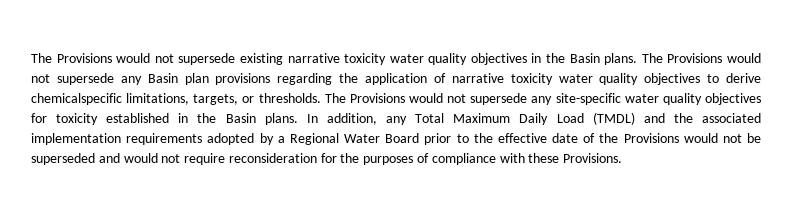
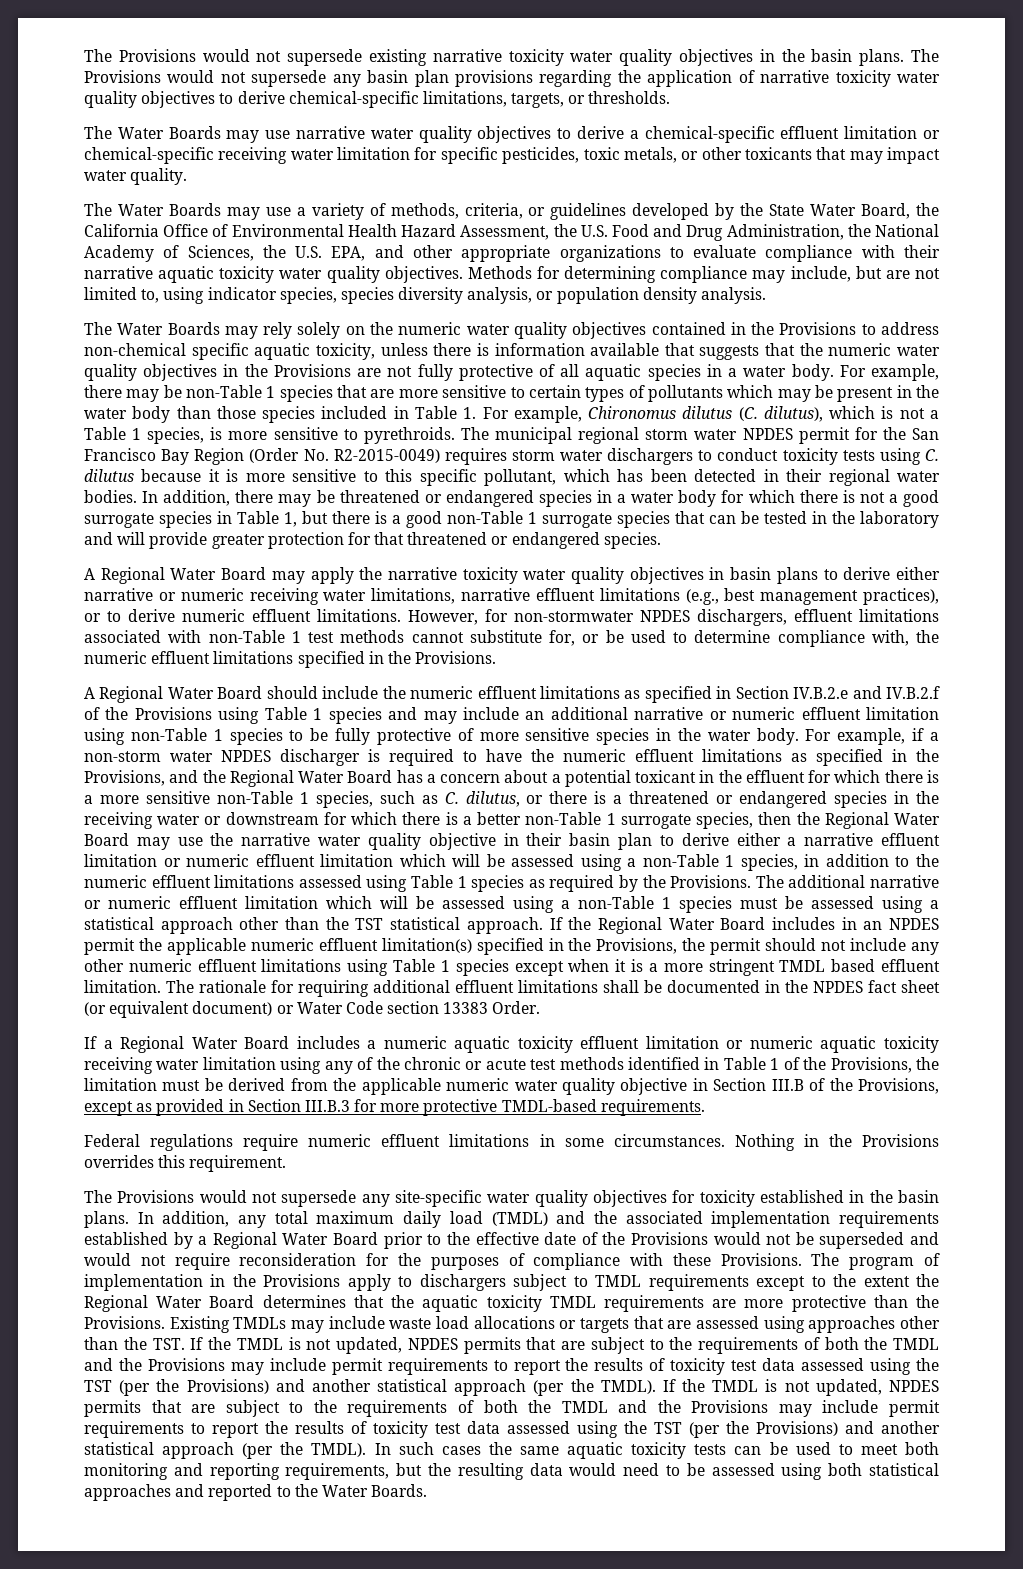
[569,53,600,63] Basin -> [811,49,853,62] basin
[147,73,178,83] Basin -> [367,70,409,83] basin
[31,93,122,105] chemicalspecific -> [288,91,419,108] chemical-specific
(321, 98) none -> [84,126,940,143] [84,147,941,164] [84,168,188,185] [84,203,940,220] [84,224,939,241] [84,245,941,262] [84,266,940,283] [84,287,767,304] [84,322,939,339] [84,343,940,360] [84,364,939,381] [84,385,940,402] [84,406,940,423] [84,427,940,444] [84,448,939,465] [84,469,941,486] [84,490,940,507] [84,511,939,528] [84,532,661,549] [84,567,941,584] [84,588,940,605] [84,609,939,626] [84,630,939,647] [84,651,497,668] [84,686,940,703] [84,707,939,724] [84,728,940,745] [84,749,939,766] [84,770,940,787] [84,791,939,808] [84,812,941,829] [84,833,941,850] [84,854,939,871] [84,875,940,892] [84,896,939,913] [84,917,939,934] [84,938,939,955] [84,959,941,976] [84,980,940,997] [84,1001,541,1018] [84,1036,939,1053] [84,1057,940,1074] [84,1078,939,1095] [84,1099,705,1116] [84,1134,940,1151] [84,1155,287,1172] // The Water Boards may use narrative water quality objectives to derive a chemical-specific effluent limitation or chemical-specific receiving water limitation for specific pesticides, toxic metals, or other toxicants that may impact water quality. // The Water Boards may use a variety of methods, criteria, or guidelines developed by the State Water Board, the California Office of Environmental Health Hazard Assessment, the U.S. Food and Drug Administration, the National Academy of Sciences, the U.S. EPA, and other appropriate organizations to evaluate compliance with their narrative aquatic toxicity water quality objectives. Methods for determining compliance may include, but are not limited to, using indicator species, species diversity analysis, or population density analysis. // The Water Boards may rely solely on the numeric water quality objectives contained in the Provisions to address non-chemical specific aquatic toxicity, unless there is information available that suggests that the numeric water quality objectives in the Provisions are not fully protective of all aquatic species in a water body. For example, there may be non-Table 1 species that are more sensitive to certain types of pollutants which may be present in the water body than those species included in Table 1. For example, Chironomus dilutus (C. dilutus), which is not a Table 1 species, is more sensitive to pyrethroids. The municipal regional storm water NPDES permit for the San Francisco Bay Region (Order No. R2-2015-0049) requires storm water dischargers to conduct toxicity tests using C. dilutus because it is more sensitive to this specific pollutant, which has been detected in their regional water bodies. In addition, there may be threatened or endangered species in a water body for which there is not a good surrogate species in Table 1, but there is a good non-Table 1 surrogate species that can be tested in the laboratory and will provide greater protection for that threatened or endangered species. // A Regional Water Board may apply the narrative toxicity water quality objectives in basin plans to derive either narrative or numeric receiving water limitations, narrative effluent limitations (e.g., best management practices), or to derive numeric effluent limitations. However, for non-stormwater NPDES dischargers, effluent limitations associated with non-Table 1 test methods cannot substitute for, or be used to determine compliance with, the numeric effluent limitations specified in the Provisions. // A Regional Water Board should include the numeric effluent limitations as specified in Section IV.B.2.e and IV.B.2.f of the Provisions using Table 1 species and may include an additional narrative or numeric effluent limitation using non-Table 1 species to be fully protective of more sensitive species in the water body. For example, if a non-storm water NPDES discharger is required to have the numeric effluent limitations as specified in the Provisions, and the Regional Water Board has a concern about a potential toxicant in the effluent for which there is a more sensitive non-Table 1 species, such as C. dilutus, or there is a threatened or endangered species in the receiving water or downstream for which there is a better non-Table 1 surrogate species, then the Regional Water Board may use the narrative water quality objective in their basin plan to derive either a narrative effluent limitation or numeric effluent limitation which will be assessed using a non-Table 1 species, in addition to the numeric effluent limitations assessed using Table 1 species as required by the Provisions. The additional narrative or numeric effluent limitation which will be assessed using a non-Table 1 species must be assessed using a statistical approach other than the TST statistical approach. If the Regional Water Board includes in an NPDES permit the applicable numeric effluent limitation(s) specified in the Provisions, the permit should not include any other numeric effluent limitations using Table 1 species except when it is a more stringent TMDL based effluent limitation. The rationale for requiring additional effluent limitations shall be documented in the NPDES fact sheet (or equivalent document) or Water Code section 13383 Order. // If a Regional Water Board includes a numeric aquatic toxicity effluent limitation or numeric aquatic toxicity receiving water limitation using any of the chronic or acute test methods identified in Table 1 of the Provisions, the limitation must be derived from the applicable numeric water quality objective in Section III.B of the Provisions, except as provided in Section III.B.3 for more protective TMDL-based requirements. // Federal regulations require numeric effluent limitations in some circumstances. Nothing in the Provisions overrides this requirement. //
[225,113,256,123] Basin -> [898,1190,939,1203] basin
[415,113,584,125] Total Maximum Daily Load -> [274,1211,483,1228] total maximum daily load
[207,133,255,145] adopted -> [84,1232,168,1245] established
(623, 158) none -> [811,1253,941,1270] [84,1274,939,1291] [84,1295,939,1312] [84,1316,940,1333] [84,1337,939,1354] [84,1358,940,1375] [84,1379,939,1396] [84,1400,940,1417] [84,1421,940,1438] [84,1442,939,1459] [84,1463,939,1480] [84,1484,428,1501] The program of implementation in the Provisions apply to dischargers subject to TMDL requirements except to the extent the Regional Water Board determines that the aquatic toxicity TMDL requirements are more protective than the Provisions. Existing TMDLs may include waste load allocations or targets that are assessed using approaches other than the TST. If the TMDL is not updated, NPDES permits that are subject to the requirements of both the TMDL and the Provisions may include permit requirements to report the results of toxicity test data assessed using the TST (per the Provisions) and another statistical approach (per the TMDL). If the TMDL is not updated, NPDES permits that are subject to the requirements of both the TMDL and the Provisions may include permit requirements to report the results of toxicity test data assessed using the TST (per the Provisions) and another statistical approach (per the TMDL). In such cases the same aquatic toxicity tests can be used to meet both monitoring and reporting requirements, but the resulting data would need to be assessed using both statistical approaches and reported to the Water Boards.

